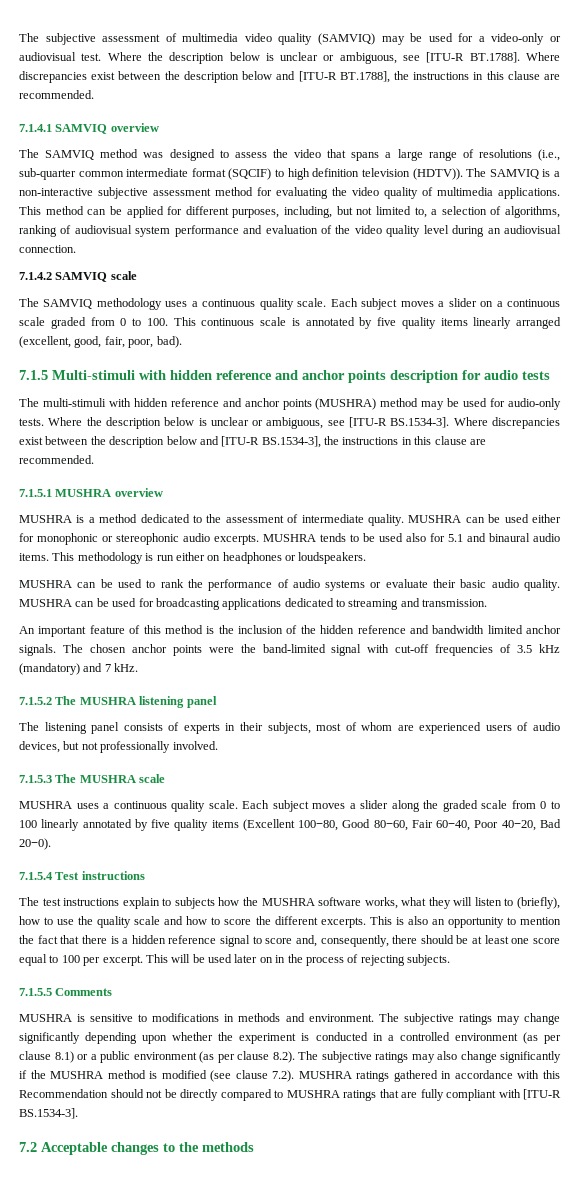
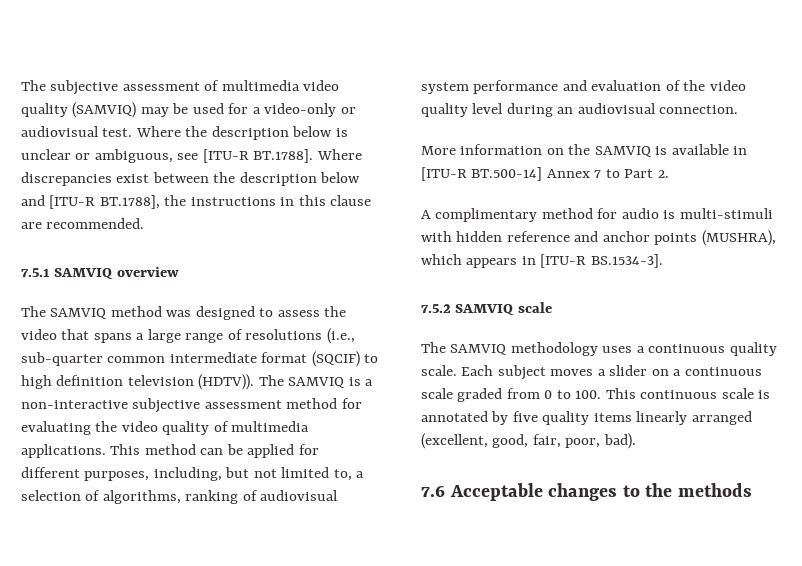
[19,124,52,132] 7.1.4.1 -> [21,268,50,277] 7.5.1
[19,272,52,280] 7.1.4.2 -> [421,144,748,157] [421,167,669,181] [421,208,773,222] [421,230,776,246] [421,254,663,268] [421,304,451,313] More information on the SAMVIQ is available in [ITU-R BT.500-14] Annex 7 to Part 2. // A complimentary method for audio is multi-stimuli with hidden reference and anchor points (MUSHRA), which appears in [ITU-R BS.1534-3]. // 7.5.2
[19,370,550,383] [19,398,562,410] [19,417,561,429] [19,436,486,448] [19,455,94,464] [19,488,163,497] [19,514,561,526] [19,533,560,545] [19,552,367,564] [19,579,560,591] [19,598,488,610] [19,625,561,637] [19,644,561,656] [19,663,139,675] [19,696,217,708] [19,722,560,734] [19,741,218,753] [19,774,166,783] [19,800,560,812] [19,819,561,831] [19,838,51,850] [19,871,145,880] [19,897,560,909] [19,916,561,928] [19,935,561,947] [19,954,450,966] [19,988,113,996] [19,1013,561,1025] [19,1032,562,1044] [19,1051,561,1063] [19,1070,561,1082] [19,1089,561,1101] [19,1108,78,1119] [19,1142,37,1152] 7.1.5 Multi-stimuli with hidden reference and anchor points description for audio tests // The multi-stimuli with hidden reference and anchor points (MUSHRA) method may be used for audio-only tests. Where the description below is unclear or ambiguous, see [ITU-R BS.1534-3]. Where discrepancies exist between the description below and [ITU-R BS.1534-3], the instructions in this clause are recommended. // 7.1.5.1 MUSHRA overview // MUSHRA is a method dedicated to the assessment of intermediate quality. MUSHRA can be used either for monophonic or stereophonic audio excerpts. MUSHRA tends to be used also for 5.1 and binaural audio items. This methodology is run either on headphones or loudspeakers. // MUSHRA can be used to rank the performance of audio systems or evaluate their basic audio quality. MUSHRA can be used for broadcasting applications dedicated to streaming and transmission. // An important feature of this method is the inclusion of the hidden reference and bandwidth limited anchor signals. The chosen anchor points were the band-limited signal with cut-off frequencies of 3.5 kHz (mandatory) and 7 kHz. // 7.1.5.2 The MUSHRA listening panel // The listening panel consists of experts in their subjects, most of whom are experienced users of audio devices, but not professionally involved. // 7.1.5.3 The MUSHRA scale // MUSHRA uses a continuous quality scale. Each subject moves a slider along the graded scale from 0 to 100 linearly annotated by five quality items (Excellent 100−80, Good 80−60, Fair 60−40, Poor 40−20, Bad 20−0). // 7.1.5.4 Test instructions // The test instructions explain to subjects how the MUSHRA software works, what they will listen to (briefly), how to use the quality scale and how to score the different excerpts. This is also an opportunity to mention the fact that there is a hidden reference signal to score and, consequently, there should be at least one score equal to 100 per excerpt. This will be used later on in the process of rejecting subjects. // 7.1.5.5 Comments // MUSHRA is sensitive to modifications in methods and environment. The subjective ratings may change significantly depending upon whether the experiment is conducted in a controlled environment (as per clause 8.1) or a public environment (as per clause 8.2). The subjective ratings may also change significantly if the MUSHRA method is modified (see clause 7.2). MUSHRA ratings gathered in accordance with this Recommendation should not be directly compared to MUSHRA ratings that are fully compliant with [ITU-R BS.1534-3]. // 7.2 -> [421,486,445,497] 7.6

